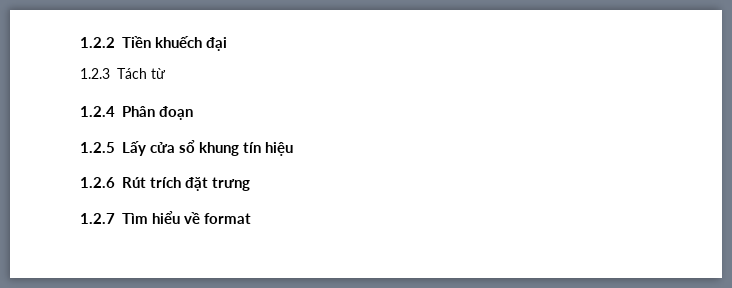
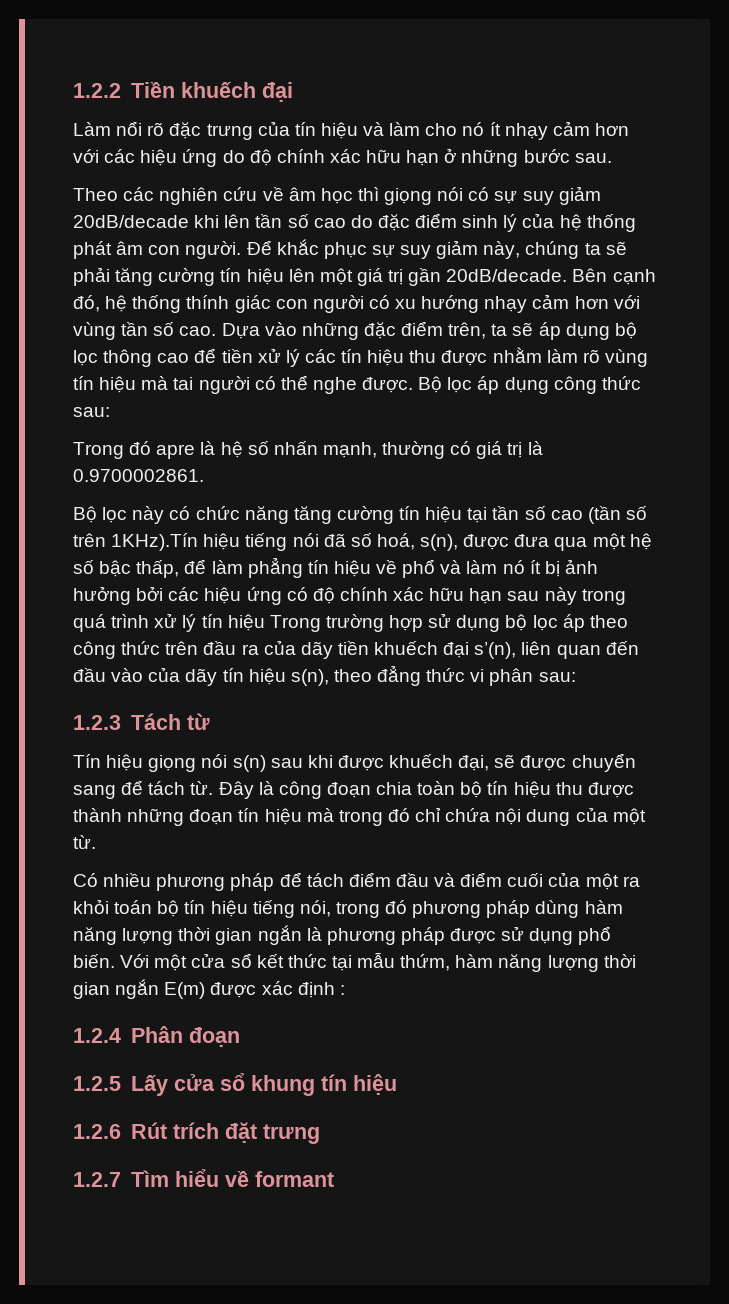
[80,68,166,79] 1.2.3 Tách từ -> [73,121,629,140] [73,148,612,167] [73,186,601,205] [73,213,636,232] [73,239,627,259] [73,267,656,286] [73,294,640,313] [73,321,637,340] [73,347,648,367] [73,375,641,394] [73,407,110,417] [73,441,543,459] [73,469,204,482] [73,506,647,524] [73,533,652,551] [73,557,598,578] [73,586,626,605] [73,613,628,632] [73,640,639,659] [73,665,576,686] [73,713,210,730] [73,753,636,772] [73,780,634,799] [73,807,646,826] [73,835,96,849] [73,872,640,891] [73,899,623,918] [73,925,612,945] [73,952,636,972] [73,979,345,999] Làm nổi rõ đặc trưng của tín hiệu và làm cho nó ít nhạy cảm hơn với các hiệu ứng do độ chính xác hữu hạn ở những bước sau. // Theo các nghiên cứu về âm học thì giọng nói có sự suy giảm 20dB/decade khi lên tần số cao do đặc điểm sinh lý của hệ thống phát âm con người. Để khắc phục sự suy giảm này, chúng ta sẽ phải tăng cường tín hiệu lên một giá trị gần 20dB/decade. Bên cạnh đó, hệ thống thính giác con người có xu hướng nhạy cảm hơn với vùng tần số cao. Dựa vào những đặc điểm trên, ta sẽ áp dụng bộ lọc thông cao để tiền xử lý các tín hiệu thu được nhằm làm rõ vùng tín hiệu mà tai người có thể nghe được. Bộ lọc áp dụng công thức sau: // Trong đó apre là hệ số nhấn mạnh, thường có giá trị là 0.9700002861. // Bộ lọc này có chức năng tăng cường tín hiệu tại tần số cao (tần số trên 1KHz).Tín hiệu tiếng nói đã số hoá, s(n), được đưa qua một hệ số bậc thấp, để làm phẳng tín hiệu về phổ và làm nó ít bị ảnh hưởng bởi các hiệu ứng có độ chính xác hữu hạn sau này trong quá trình xử lý tín hiệu Trong trường hợp sử dụng bộ lọc áp theo công thức trên đầu ra của dãy tiền khuếch đại s’(n), liên quan đến đầu vào của dãy tín hiệu s(n), theo đẳng thức vi phân sau: // 1.2.3 Tách từ // Tín hiệu giọng nói s(n) sau khi được khuếch đại, sẽ được chuyển sang để tách từ. Đây là công đoạn chia toàn bộ tín hiệu thu được thành những đoạn tín hiệu mà trong đó chỉ chứa nội dung của một từ. // Có nhiều phương pháp để tách điểm đầu và điểm cuối của một ra khỏi toán bộ tín hiệu tiếng nói, trong đó phương pháp dùng hàm năng lượng thời gian ngắn là phương pháp được sử dụng phổ biến. Với một cửa sổ kết thức tại mẫu thứm, hàm năng lượng thời gian ngắn E(m) được xác định :
[204,213,251,224] format -> [254,1171,334,1187] formant

